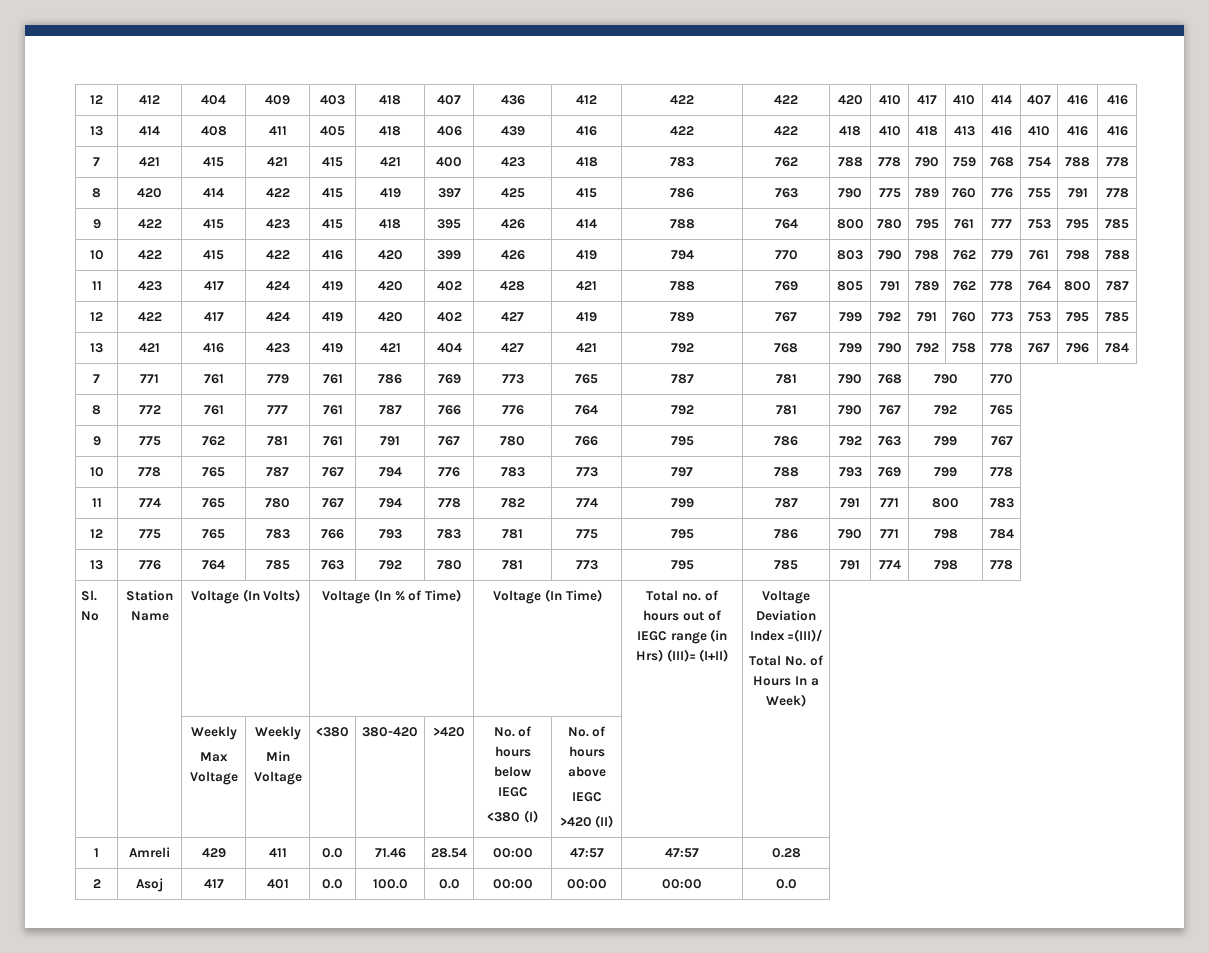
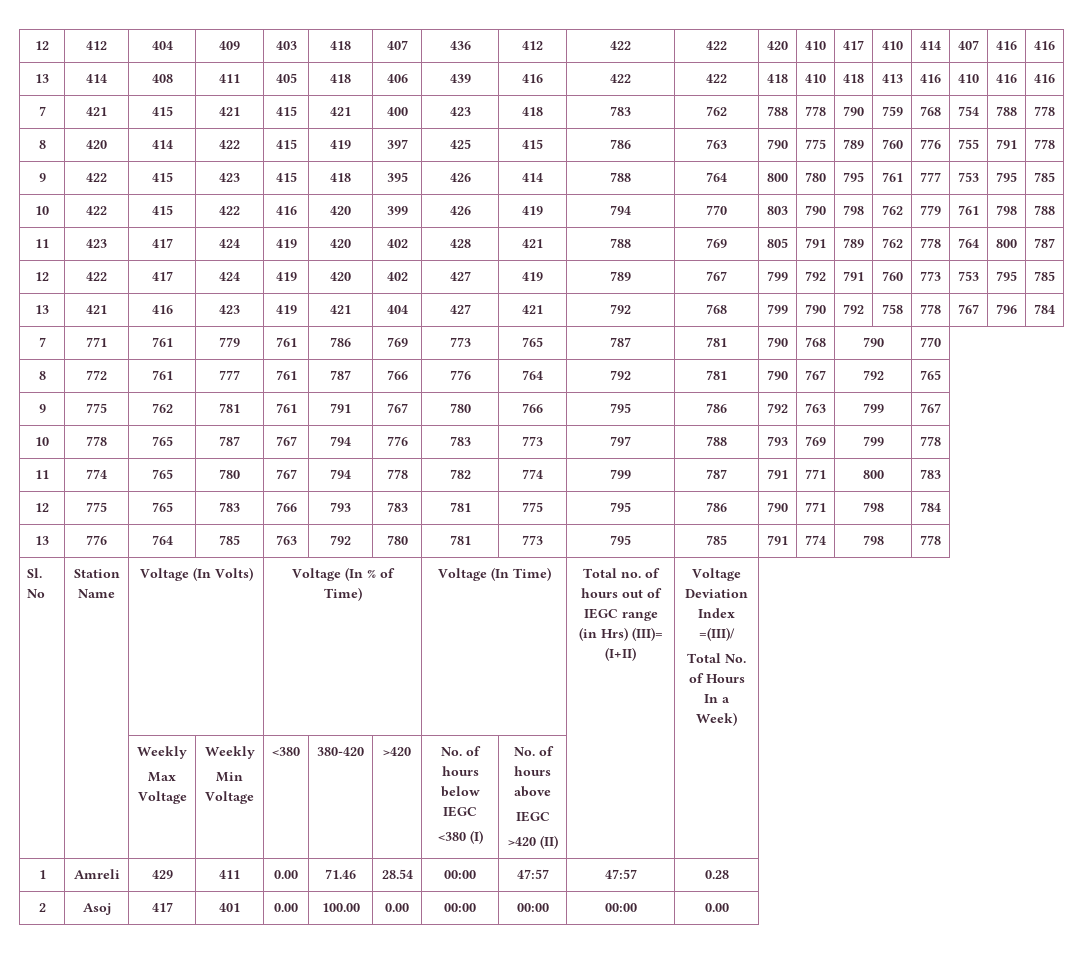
[322,848,343,858] 0.0 -> [274,870,298,879] 0.00
[322,879,343,889] [372,879,408,889] [438,879,460,889] 0.0 | 100.0 | 0.0 -> [274,903,298,912] [321,903,360,912] [385,903,409,912] 0.00 | 100.00 | 0.00
[775,879,797,889] 0.0 -> [704,903,729,912] 0.00

